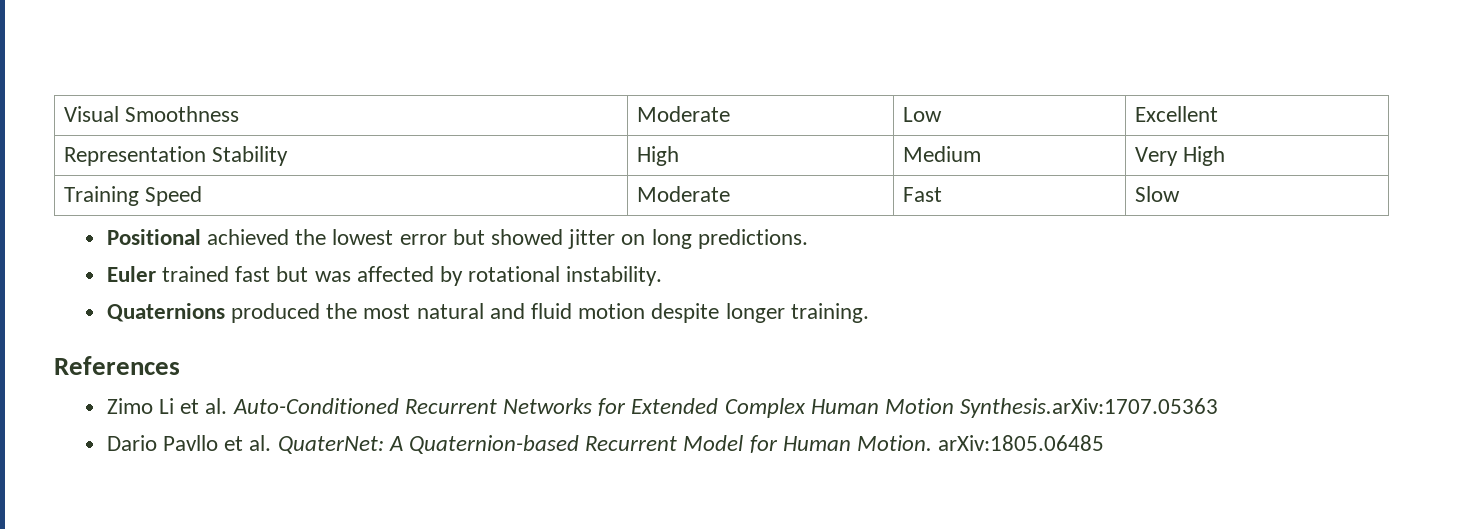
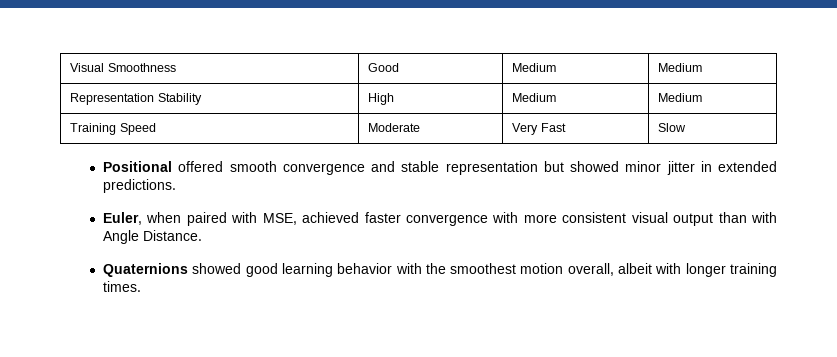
[637,106,731,122] [903,107,943,122] [1135,106,1219,122] Moderate | Low | Excellent -> [368,63,400,72] [512,63,557,72] [658,63,703,72] Good | Medium | Medium
[1135,146,1226,166] Very High -> [658,93,703,102] Medium
(731, 194) none -> [512,123,539,135] Very
[206,229,808,249] [106,266,663,286] [106,303,869,323] [54,356,180,375] [106,398,1219,418] [106,435,1105,454] achieved the lowest error but showed jitter on long predictions. // Euler trained fast but was affected by rotational instability. // Quaternions produced the most natural and fluid motion despite longer training. // References // Zimo Li et al. Auto-Conditioned Recurrent Networks for Extended Complex Human Motion Synthesis.arXiv:1707.05363 // Dario Pavllo et al. QuaterNet: A Quaternion-based Recurrent Model for Human Motion. arXiv:1805.06485 -> [178,161,778,175] [103,179,177,193] [103,212,777,226] [103,230,203,244] [103,263,777,277] [103,281,142,292] offered smooth convergence and stable representation but showed minor jitter in extended predictions. // Euler, when paired with MSE, achieved faster convergence with more consistent visual output than with Angle Distance. // Quaternions showed good learning behavior with the smoothest motion overall, albeit with longer training times.

